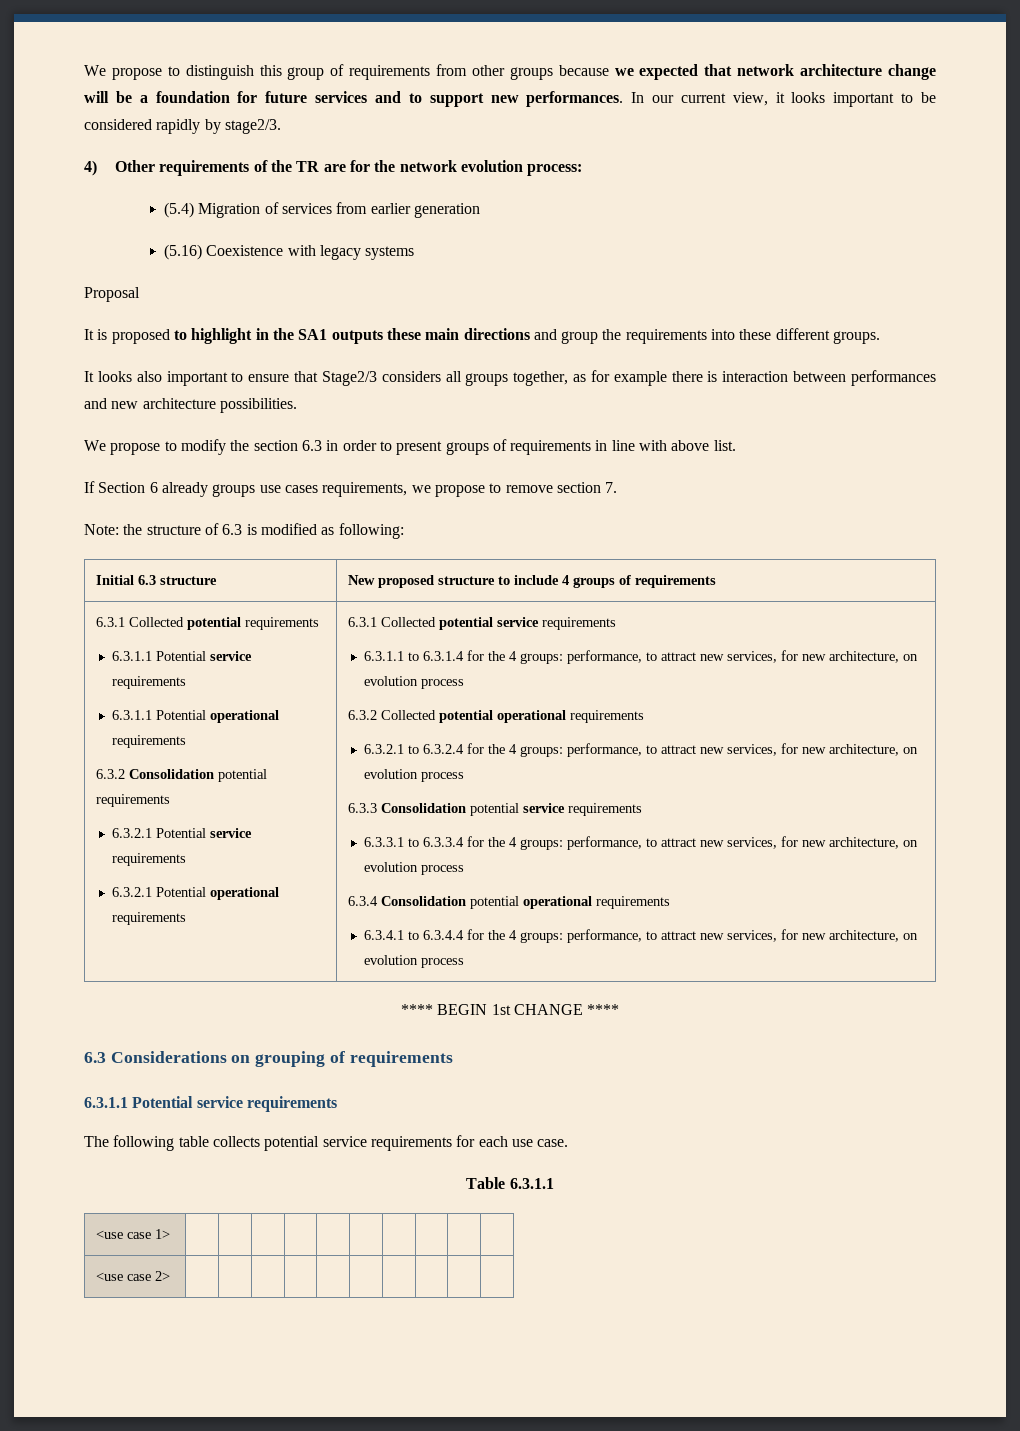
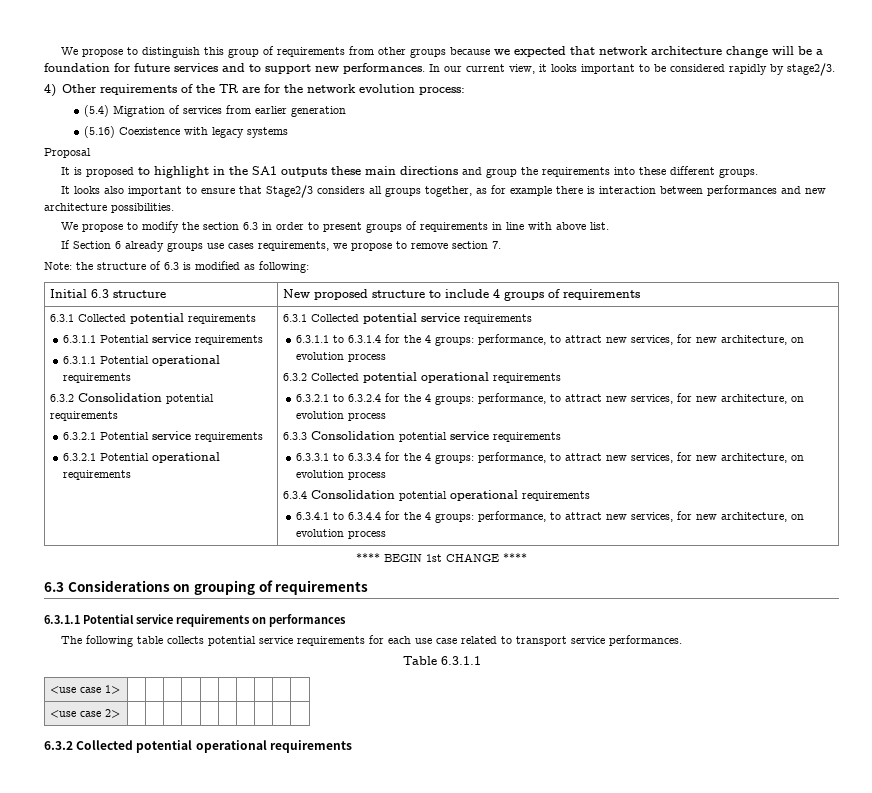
(337, 1104) none -> [252,614,346,627] on performances
[537,1139,569,1147] case. -> [436,635,683,646] case related to transport service performances.
(171, 1276) none -> [44,740,352,753] // 6.3.2 Collected potential operational requirements

